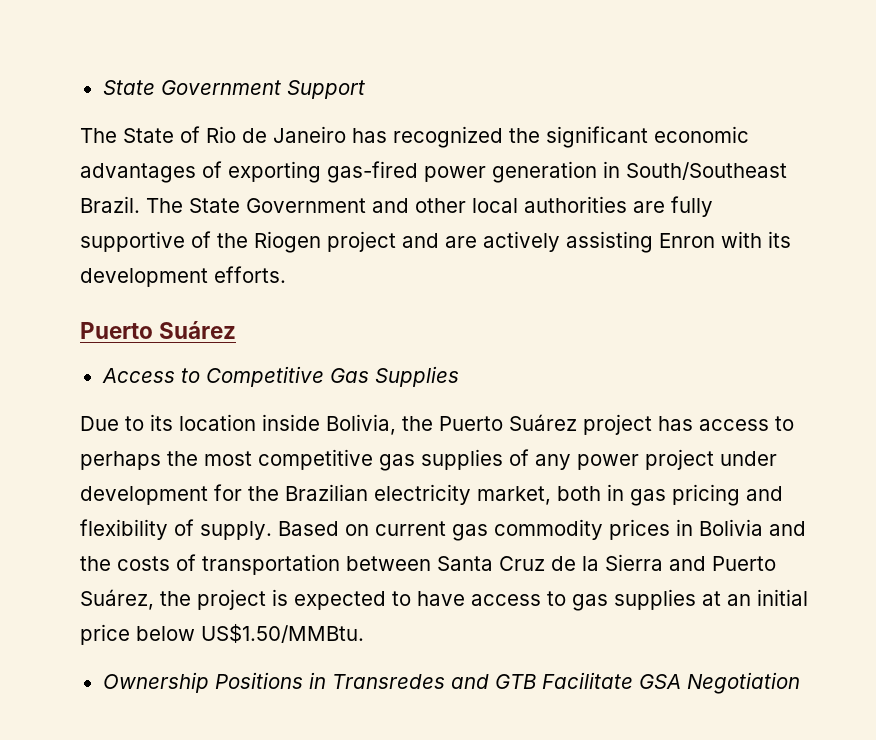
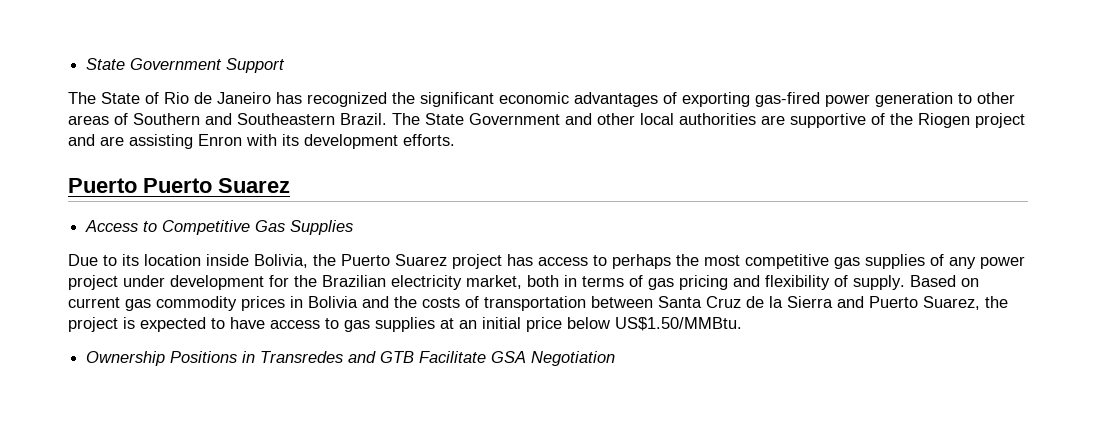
[603,161,787,180] in South/Southeast -> [958,92,1015,104] [68,113,335,125] to other areas of Southern and Southeastern
[671,196,713,217] fully -> (785, 120) none
[483,231,560,252] actively -> (124, 141) none
[159,321,237,339] Suárez -> [143,178,290,193] Puerto Suarez
[509,414,577,431] Suárez -> [395,254,447,266] Suarez
(624, 492) none -> [582,275,643,287] terms of
[80,589,154,610] Suárez, -> [923,296,980,310] Suarez,

